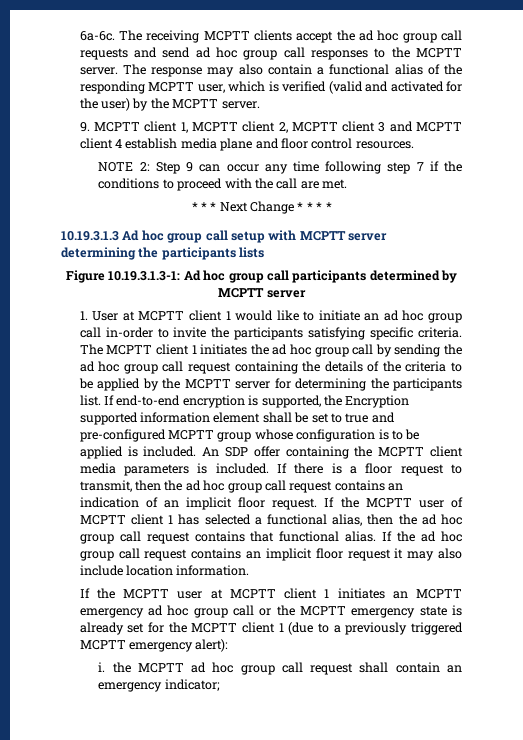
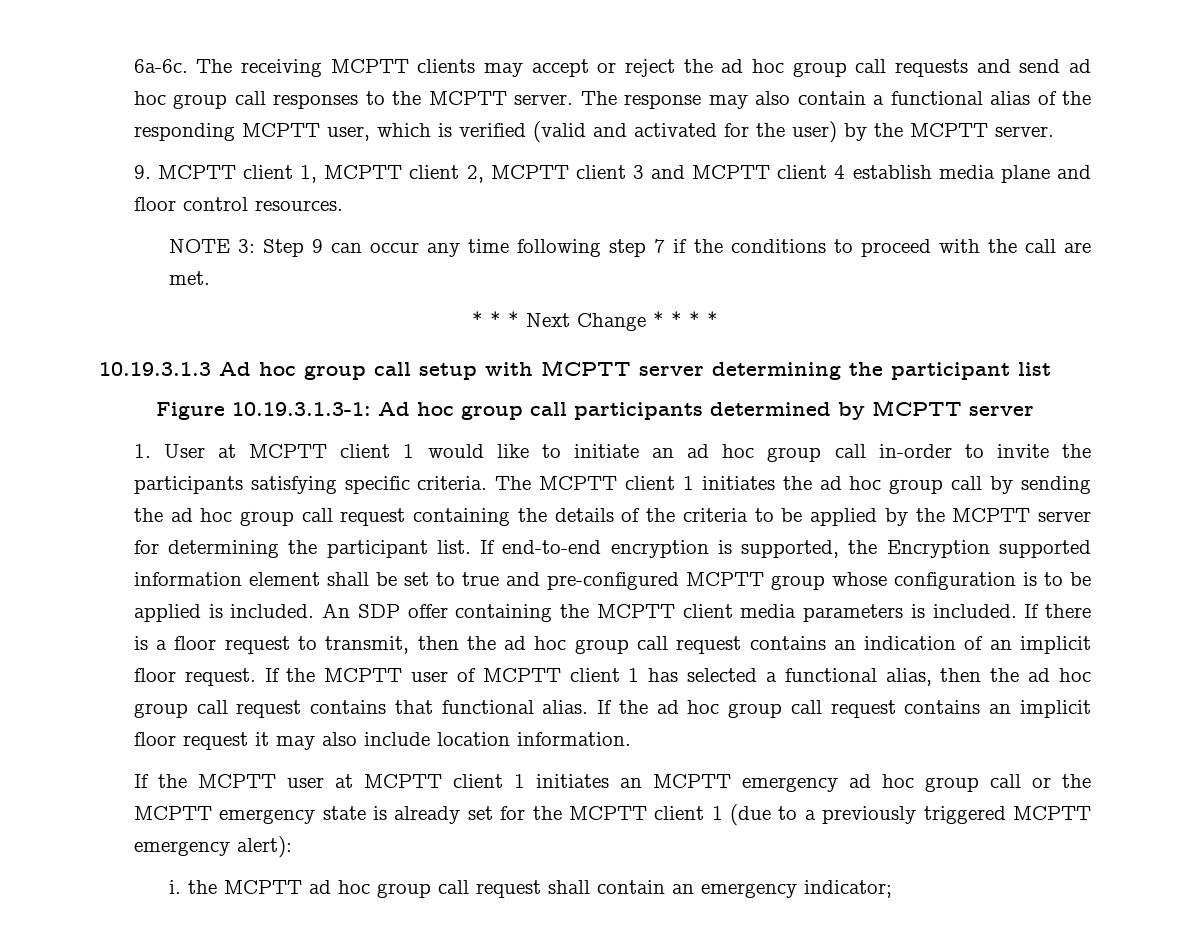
[296,31,334,43] accept -> [484,59,676,77] may accept or reject
[139,162,150,171] 2: -> [237,239,255,253] 3:
[161,247,265,260] participants lists -> [891,362,1051,380] participant list
[393,378,462,391] participants -> [326,540,428,558] participant

